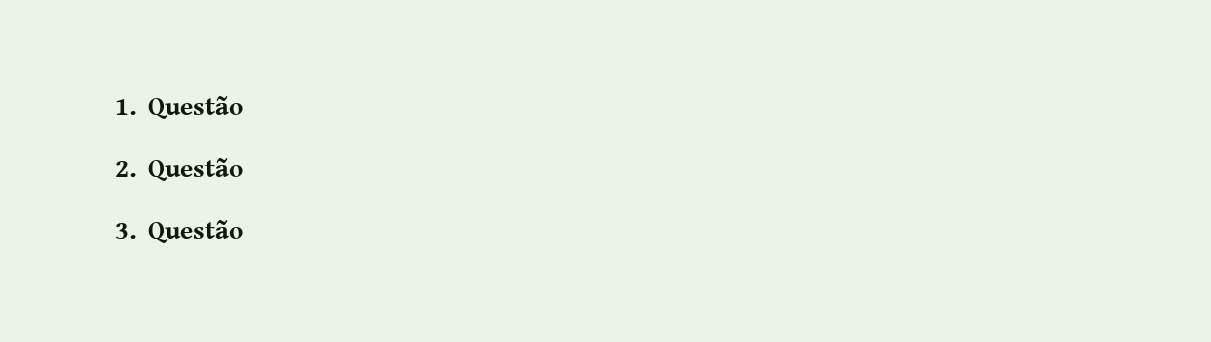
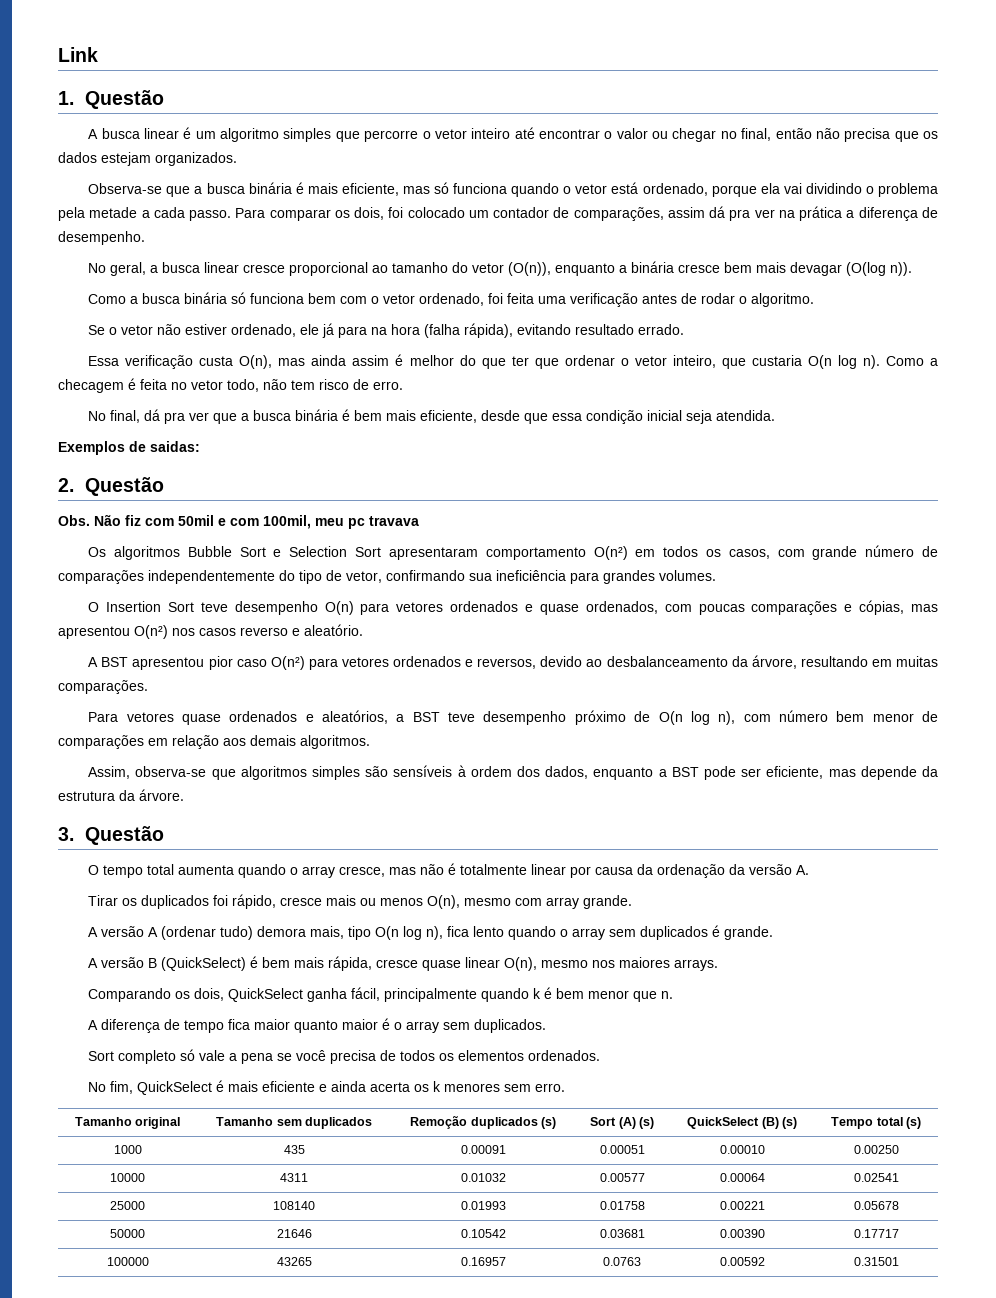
[115,96,243,119] [115,158,243,181] [115,220,243,243] 1. Questão // 2. Questão // 3. Questão -> [58,47,98,62] [58,90,165,109] [88,127,939,142] [58,152,237,166] [88,182,938,197] [58,206,938,221] [58,231,145,245] [88,261,913,276] [88,292,815,307] [88,323,685,338] [88,354,938,369] [58,378,403,393] [88,409,776,424] [58,441,200,455] [58,477,165,496] [58,514,419,529] [88,545,939,560] [58,570,716,584] [88,600,938,615] [58,624,363,639] [88,655,938,670] [58,680,148,694] [88,710,939,725] [58,735,370,749] [88,765,938,780] [58,789,184,801] [58,826,165,845] [88,863,810,878] [88,894,633,909] [88,925,774,940] [88,956,719,971] [88,987,674,1002] [88,1018,547,1033] [88,1049,601,1064] [88,1080,566,1095] [74,1117,181,1129] [216,1117,372,1129] [410,1116,556,1129] [590,1117,654,1129] [687,1117,797,1129] [831,1117,921,1129] [113,1145,142,1154] [283,1145,305,1154] [460,1145,506,1154] [599,1145,645,1154] [719,1145,765,1154] [853,1145,899,1154] [110,1173,145,1182] [280,1173,308,1182] [460,1173,506,1182] [599,1173,645,1182] [719,1173,765,1182] [853,1173,899,1182] [110,1201,145,1210] [273,1201,315,1210] [460,1201,506,1210] [599,1201,645,1210] [719,1201,765,1210] [853,1201,899,1210] [110,1229,145,1238] [276,1229,312,1238] [460,1229,506,1238] [599,1229,645,1238] [719,1229,765,1238] [853,1229,899,1238] [106,1257,149,1266] [276,1257,312,1266] [460,1257,506,1266] [603,1257,641,1266] [719,1257,765,1266] [853,1257,899,1266] Link // 1. Questão // A busca linear é um algoritmo simples que percorre o vetor inteiro até encontrar o valor ou chegar no final, então não precisa que os dados estejam organizados. // Observa-se que a busca binária é mais eficiente, mas só funciona quando o vetor está ordenado, porque ela vai dividindo o problema pela metade a cada passo. Para comparar os dois, foi colocado um contador de comparações, assim dá pra ver na prática a diferença de desempenho. // No geral, a busca linear cresce proporcional ao tamanho do vetor (O(n)), enquanto a binária cresce bem mais devagar (O(log n)). // Como a busca binária só funciona bem com o vetor ordenado, foi feita uma verificação antes de rodar o algoritmo. // Se o vetor não estiver ordenado, ele já para na hora (falha rápida), evitando resultado errado. // Essa verificação custa O(n), mas ainda assim é melhor do que ter que ordenar o vetor inteiro, que custaria O(n log n). Como a checagem é feita no vetor todo, não tem risco de erro. // No final, dá pra ver que a busca binária é bem mais eficiente, desde que essa condição inicial seja atendida. // Exemplos de saidas: // 2. Questão // Obs. Não fiz com 50mil e com 100mil, meu pc travava // Os algoritmos Bubble Sort e Selection Sort apresentaram comportamento O(n²) em todos os casos, com grande número de comparações independentemente do tipo de vetor, confirmando sua ineficiência para grandes volumes. // O Insertion Sort teve desempenho O(n) para vetores ordenados e quase ordenados, com poucas comparações e cópias, mas apresentou O(n²) nos casos reverso e aleatório. // A BST apresentou pior caso O(n²) para vetores ordenados e reversos, devido ao desbalanceamento da árvore, resultando em muitas comparações. // Para vetores quase ordenados e aleatórios, a BST teve desempenho próximo de O(n log n), com número bem menor de comparações em relação aos demais algoritmos. // Assim, observa-se que algoritmos simples são sensíveis à ordem dos dados, enquanto a BST pode ser eficiente, mas depende da estrutura da árvore. // 3. Questão // O tempo total aumenta quando o array cresce, mas não é totalmente linear por causa da ordenação da versão A. // Tirar os duplicados foi rápido, cresce mais ou menos O(n), mesmo com array grande. // A versão A (ordenar tudo) demora mais, tipo O(n log n), fica lento quando o array sem duplicados é grande. // A versão B (QuickSelect) é bem mais rápida, cresce quase linear O(n), mesmo nos maiores arrays. // Comparando os dois, QuickSelect ganha fácil, principalmente quando k é bem menor que n. // A diferença de tempo fica maior quanto maior é o array sem duplicados. // Sort completo só vale a pena se você precisa de todos os elementos ordenados. // No fim, QuickSelect é mais eficiente e ainda acerta os k menores sem erro. // Tamanho original | Tamanho sem duplicados | Remoção duplicados (s) | Sort (A) (s) | QuickSelect (B) (s) | Tempo total (s) // 1000 | 435 | 0.00091 | 0.00051 | 0.00010 | 0.00250 // 10000 | 4311 | 0.01032 | 0.00577 | 0.00064 | 0.02541 // 25000 | 108140 | 0.01993 | 0.01758 | 0.00221 | 0.05678 // 50000 | 21646 | 0.10542 | 0.03681 | 0.00390 | 0.17717 // 100000 | 43265 | 0.16957 | 0.0763 | 0.00592 | 0.31501

